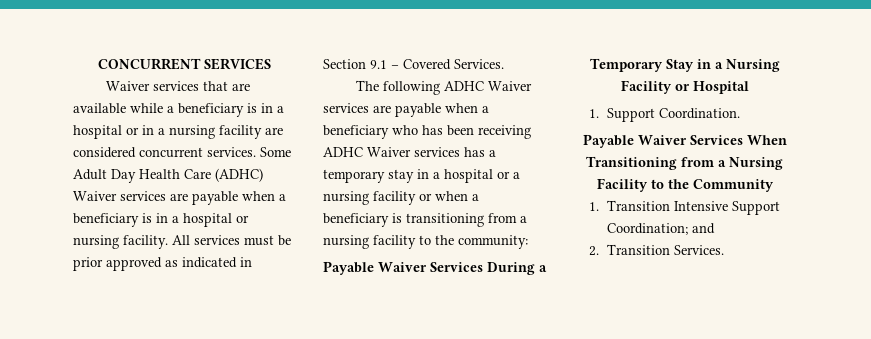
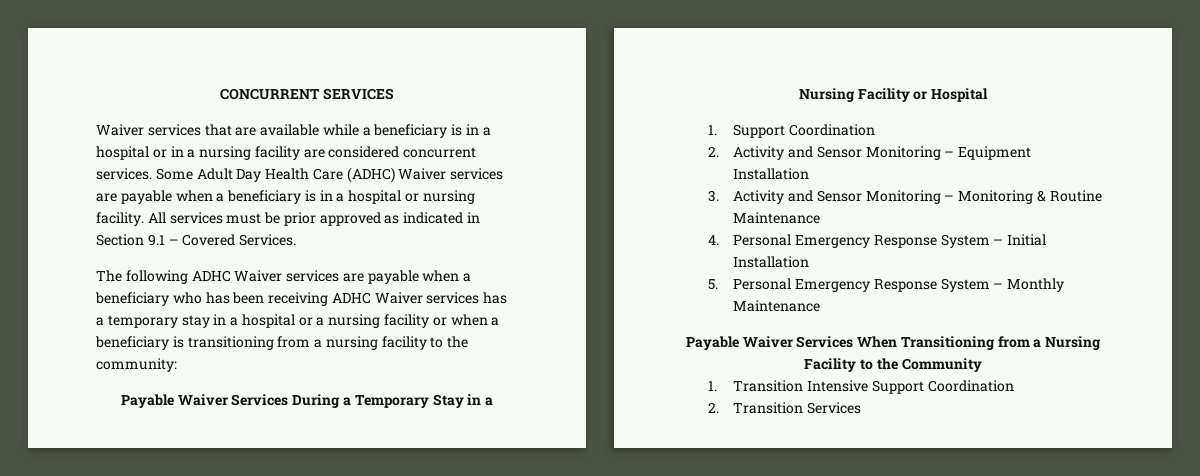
[658,108,740,119] Coordination. -> [789,124,876,136] [707,146,1032,160] [733,168,810,180] [707,190,1102,204] [733,212,821,224] [707,234,1047,248] [733,256,810,268] [707,278,1065,292] [733,300,821,312] Coordination // 2. Activity and Sensor Monitoring – Equipment Installation // 3. Activity and Sensor Monitoring – Monitoring & Routine Maintenance // 4. Personal Emergency Response System – Initial Installation // 5. Personal Emergency Response System – Monthly Maintenance
[606,223,715,235] Coordination; and -> [927,380,1014,392] Coordination
[673,245,724,255] Services. -> [807,402,862,414] Services

